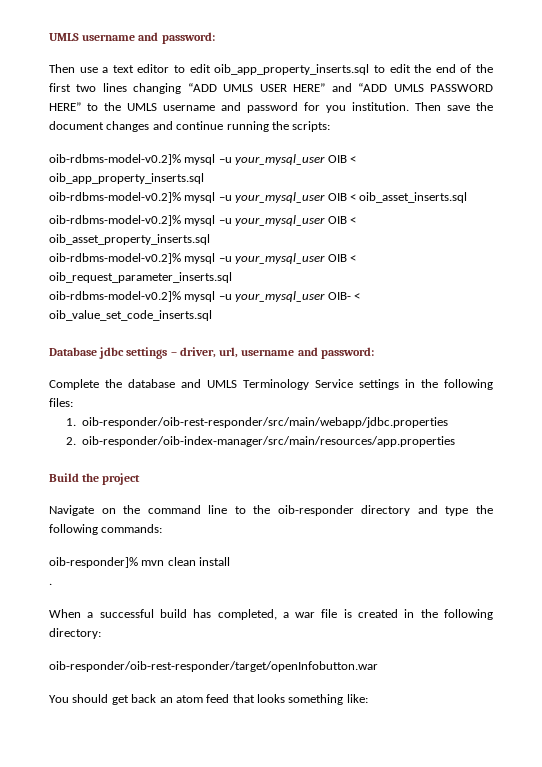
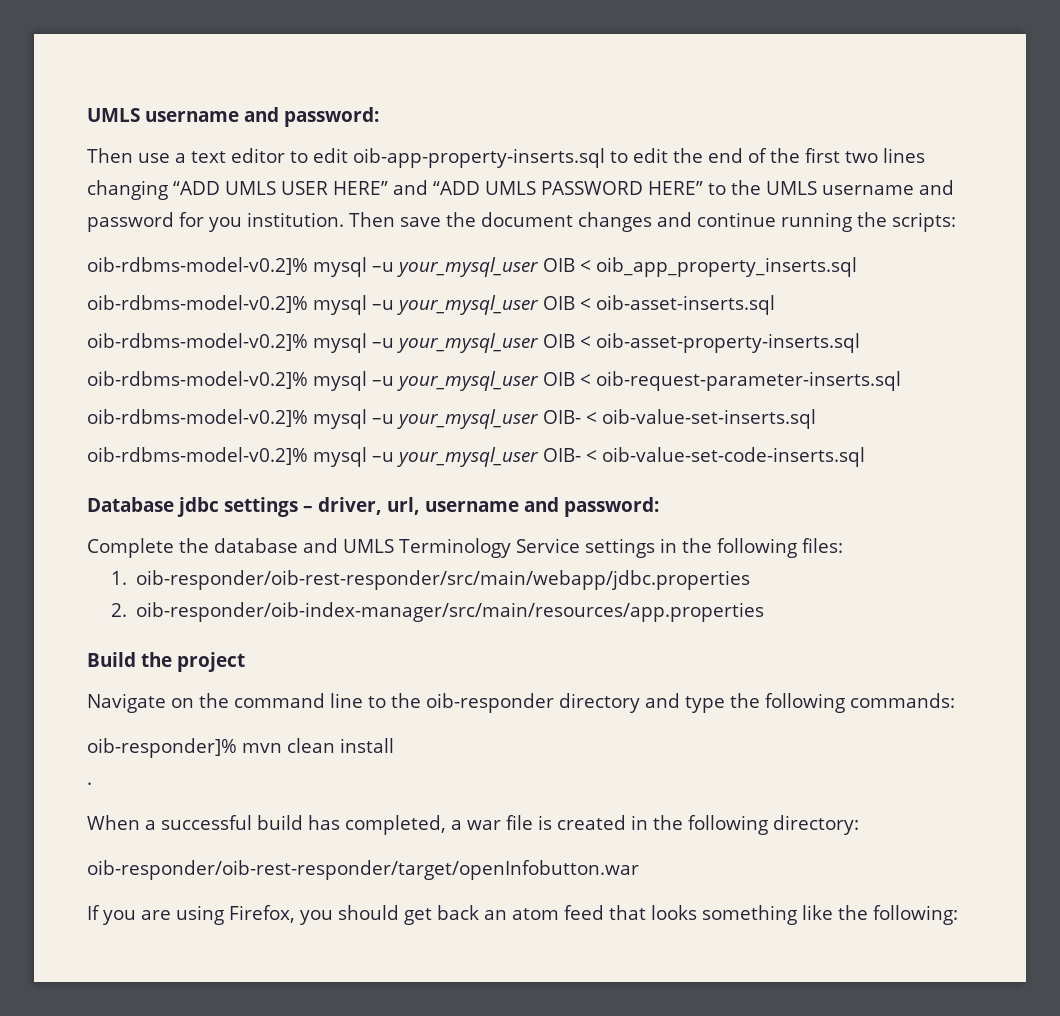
[214,64,370,75] oib_app_property_inserts.sql -> [353,148,605,168] oib-app-property-inserts.sql
[359,192,468,203] [49,215,356,226] [49,234,210,245] [49,253,356,264] [49,272,232,283] [49,291,360,302] [49,310,212,321] oib_asset_inserts.sql // oib-rdbms-model-v0.2]% mysql –u your_mysql_user OIB < oib_asset_property_inserts.sql // oib-rdbms-model-v0.2]% mysql –u your_mysql_user OIB < oib_request_parameter_inserts.sql // oib-rdbms-model-v0.2]% mysql –u your_mysql_user OIB- < oib_value_set_code_inserts.sql -> [596,295,775,315] [87,333,860,353] [87,371,901,391] [87,409,816,429] [87,447,865,467] oib-asset-inserts.sql // oib-rdbms-model-v0.2]% mysql –u your_mysql_user OIB < oib-asset-property-inserts.sql // oib-rdbms-model-v0.2]% mysql –u your_mysql_user OIB < oib-request-parameter-inserts.sql // oib-rdbms-model-v0.2]% mysql –u your_mysql_user OIB- < oib-value-set-inserts.sql // oib-rdbms-model-v0.2]% mysql –u your_mysql_user OIB- < oib-value-set-code-inserts.sql
[49,695,69,703] You -> [87,905,333,925] If you are using Firefox, you
[346,694,368,703] like: -> [802,905,958,925] like the following:

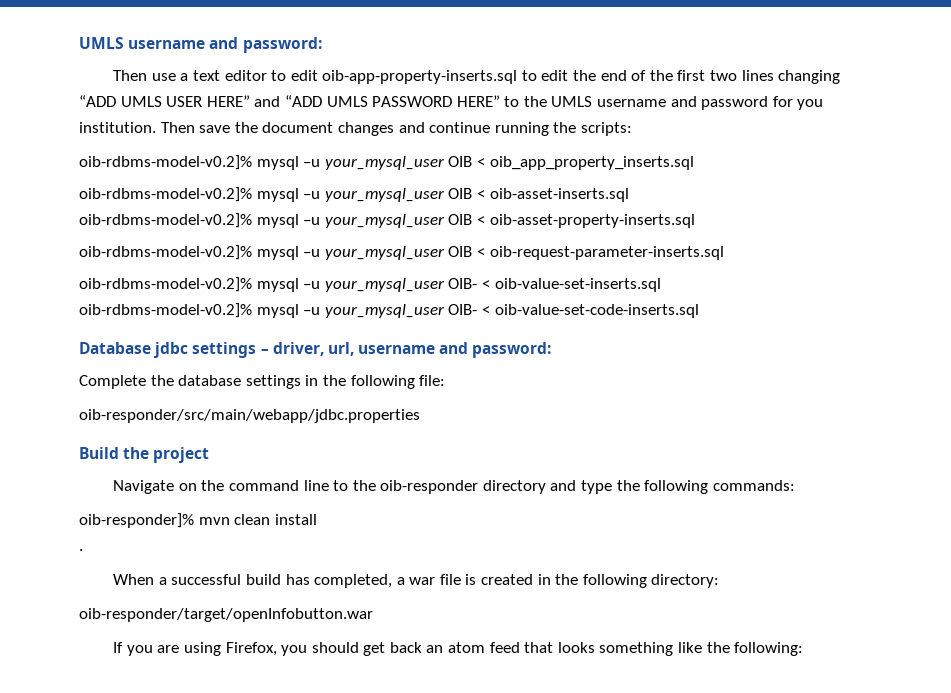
[303,538,843,558] [111,570,751,590] [111,602,765,622] and UMLS Terminology Service settings in the following files: // 1. oib-responder/oib-rest-responder/src/main/webapp/jdbc.properties // 2. oib-responder/oib-index-manager/src/main/resources/app.properties -> [245,375,446,389] [79,409,420,423] settings in the following file: // oib-responder/src/main/webapp/jdbc.properties
[87,860,639,880] oib-responder/oib-rest-responder/target/openInfobutton.war -> [79,608,373,622] oib-responder/target/openInfobutton.war

